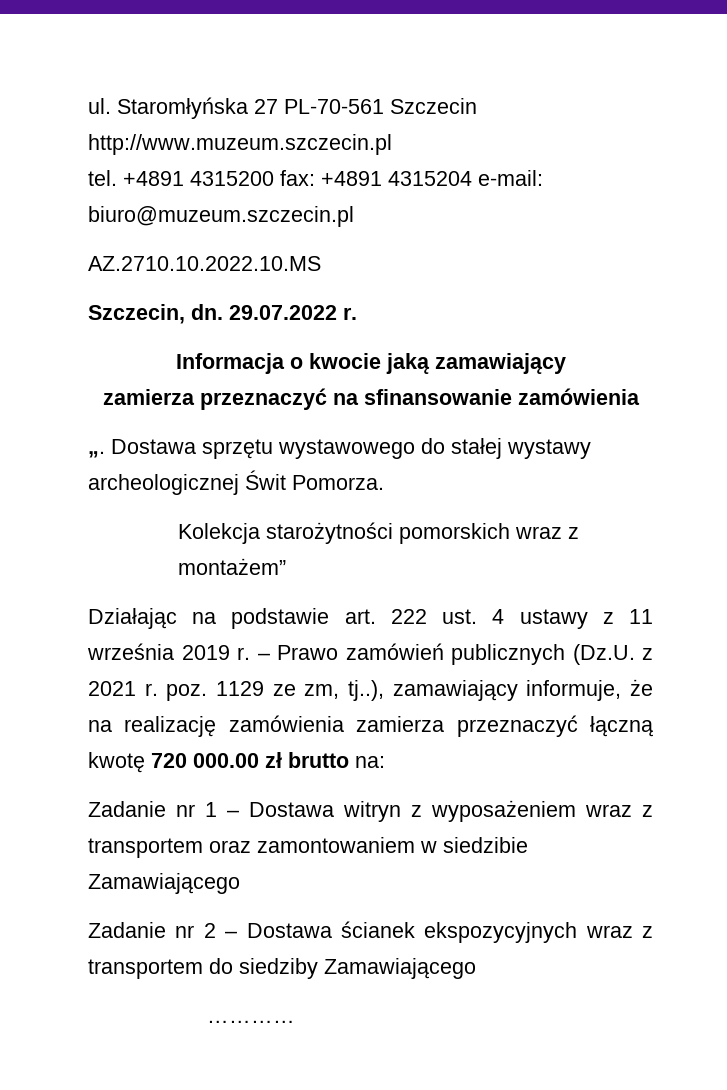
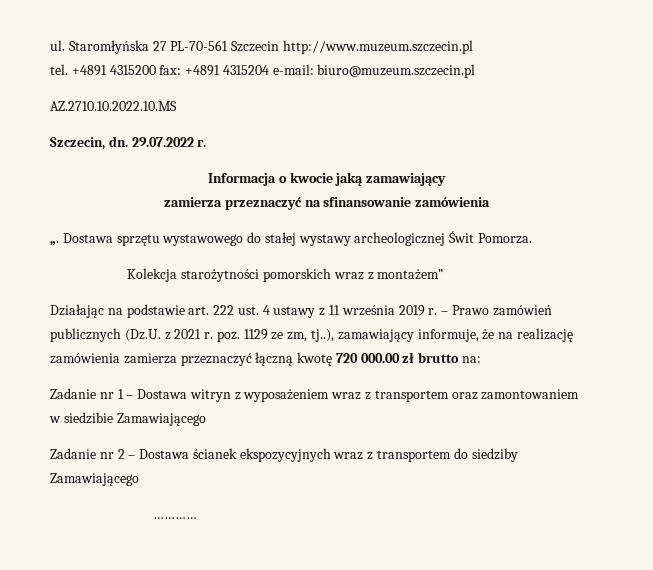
(415, 845) none -> (580, 394) //

